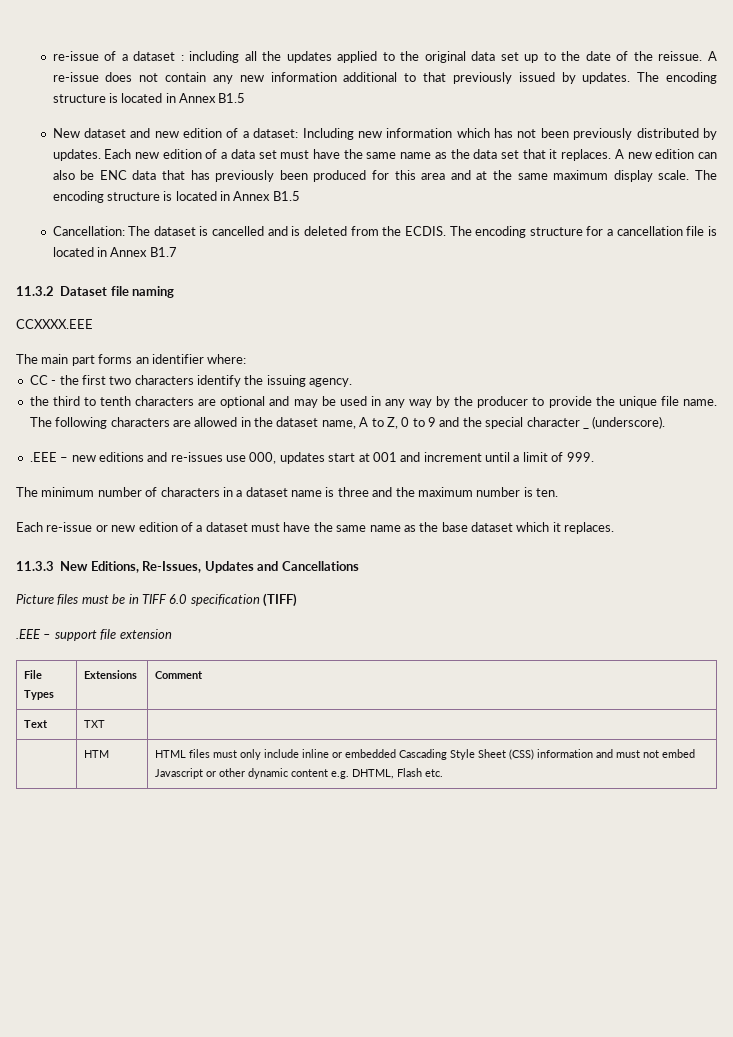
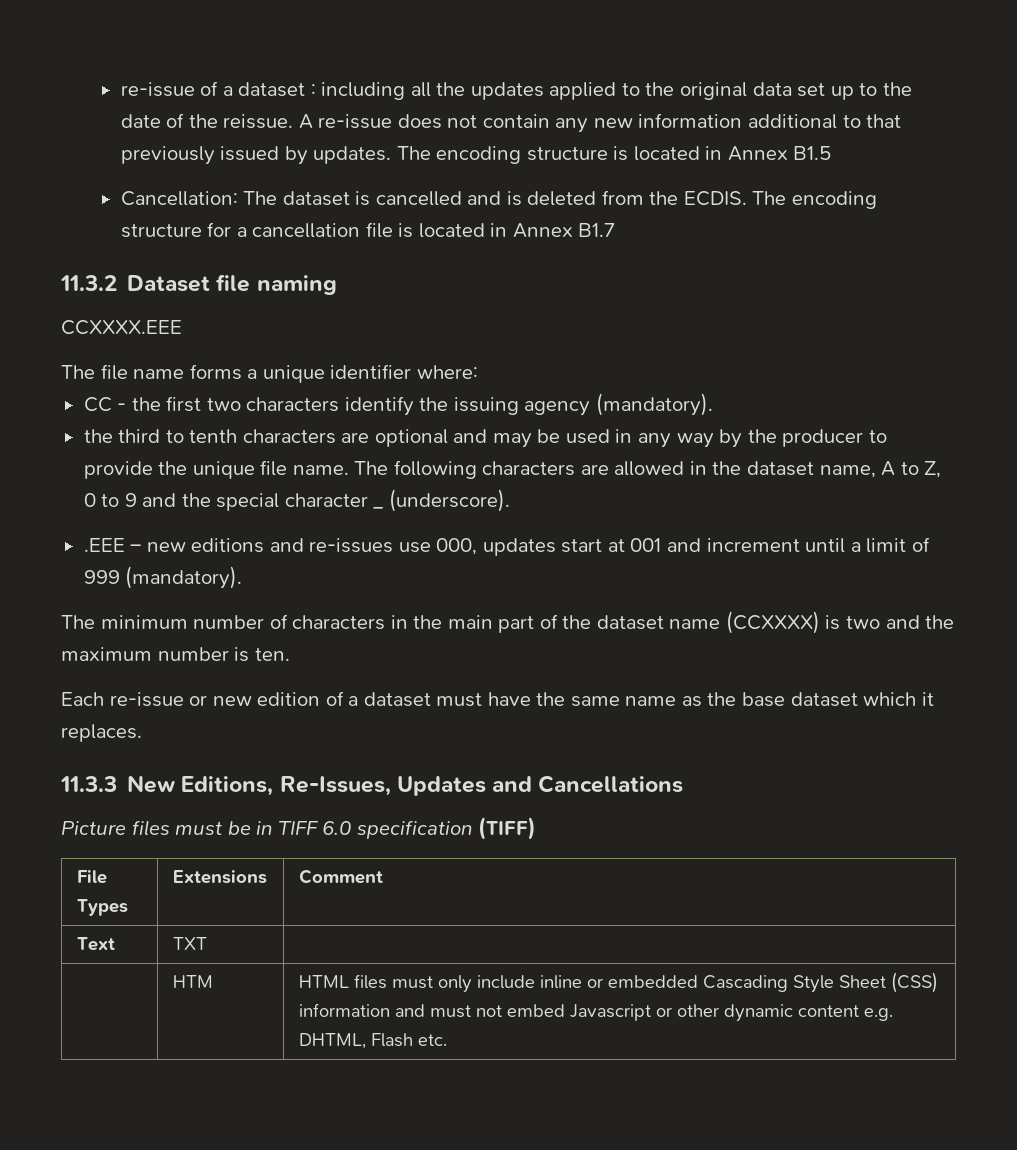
[52,128,718,140] [52,149,717,161] [52,170,717,182] [52,191,300,203] // New dataset and new edition of a dataset: Including new information which has not been previously distributed by updates. Each new edition of a data set must have the same name as the data set that it replaces. A new edition can also be ENC data that has previously been produced for this area and at the same maximum display scale. The encoding structure is located in Annex B1.5 -> (832, 153) none
[41,354,149,366] main part forms an -> [100,364,325,383] file name forms a unique
[309,378,353,387] agency. -> [524,393,713,416] agency (mandatory).
[566,452,594,462] 999. -> [83,566,243,589] 999 (mandatory).
[236,487,369,497] a dataset name is three -> [413,611,881,634] the main part of the dataset name (CCXXXX) is two
[16,629,172,641] // .EEE – support file extension -> (537, 828) none

